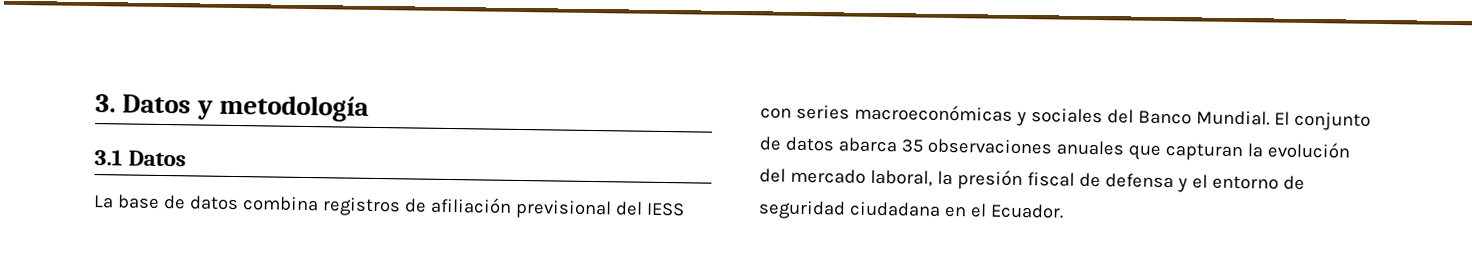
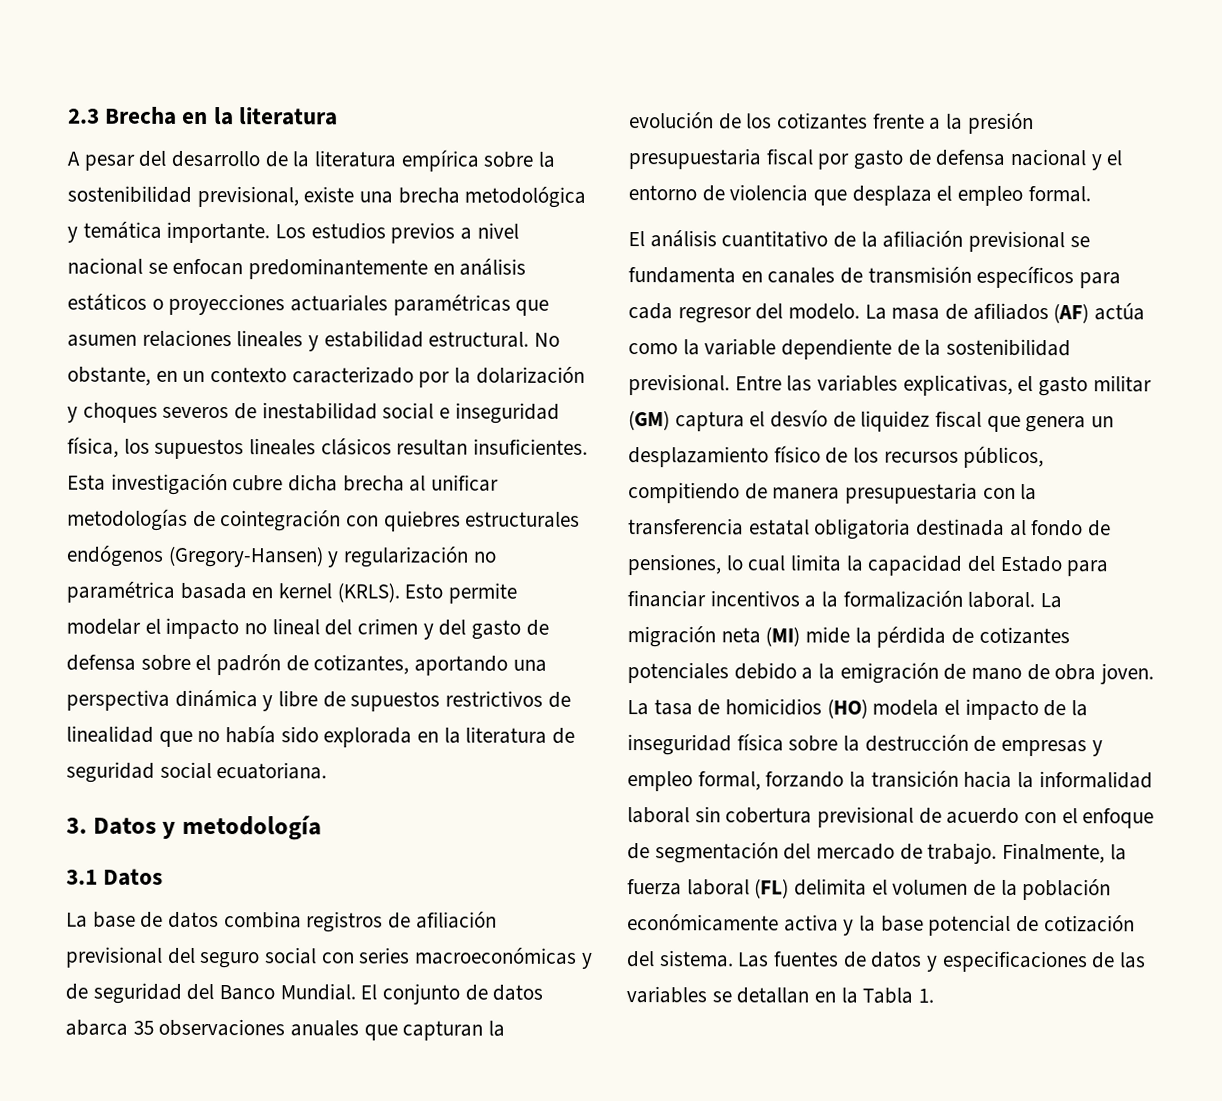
(95, 103) none -> [68,106,338,126] [67,149,556,172] [67,185,587,208] [67,221,519,244] [67,257,527,280] [67,293,550,316] [67,329,561,352] [67,366,585,388] [67,402,560,424] [67,436,589,460] [67,473,500,496] [67,508,581,532] [66,545,496,568] [66,581,518,604] [66,617,549,640] [66,654,547,676] [66,689,571,712] [66,725,576,748] [66,761,328,783] 2.3 Brecha en la literatura // A pesar del desarrollo de la literatura empírica sobre la sostenibilidad previsional, existe una brecha metodológica y temática importante. Los estudios previos a nivel nacional se enfocan predominantemente en análisis estáticos o proyecciones actuariales paramétricas que asumen relaciones lineales y estabilidad estructural. No obstante, en un contexto caracterizado por la dolarización y choques severos de inestabilidad social e inseguridad física, los supuestos lineales clásicos resultan insuficientes. Esta investigación cubre dicha brecha al unificar metodologías de cointegración con quiebres estructurales endógenos (Gregory-Hansen) y regularización no paramétrica basada en kernel (KRLS). Esto permite modelar el impacto no lineal del crimen y del gasto de defensa sobre el padrón de cotizantes, aportando una perspectiva dinámica y libre de supuestos restrictivos de linealidad que no había sido explorada en la literatura de seguridad social ecuatoriana. //
[645,202,685,217] IESS -> [199,947,318,969] seguro social
[1030,108,1103,124] sociales -> [65,982,182,1004] de seguridad
[759,168,1174,191] del mercado laboral, la presión fiscal de defensa -> [718,112,1034,135] [628,148,1087,170] de los cotizantes frente a la presión presupuestaria fiscal por gasto de defensa nacional
[758,200,1064,220] seguridad ciudadana en el Ecuador. -> [729,184,1091,207] [628,230,1090,253] [628,265,1122,289] [628,302,1146,324] [628,338,1072,360] [628,374,1152,397] [628,409,1115,433] [628,445,1045,469] [628,482,1038,504] [628,518,1112,540] [627,554,1109,577] [627,590,1063,609] [627,626,1070,648] [627,662,1155,685] [627,698,1089,721] [627,733,1103,757] [627,770,1153,792] [627,806,1155,829] [627,842,1127,864] [627,878,1112,901] [627,914,1135,936] [626,950,1147,973] [626,986,935,1004] violencia que desplaza el empleo formal. // El análisis cuantitativo de la afiliación previsional se fundamenta en canales de transmisión específicos para cada regresor del modelo. La masa de afiliados (AF) actúa como la variable dependiente de la sostenibilidad previsional. Entre las variables explicativas, el gasto militar (GM) captura el desvío de liquidez fiscal que genera un desplazamiento físico de los recursos públicos, compitiendo de manera presupuestaria con la transferencia estatal obligatoria destinada al fondo de pensiones, lo cual limita la capacidad del Estado para financiar incentivos a la formalización laboral. La migración neta (MI) mide la pérdida de cotizantes potenciales debido a la emigración de mano de obra joven. La tasa de homicidios (HO) modela el impacto de la inseguridad física sobre la destrucción de empresas y empleo formal, forzando la transición hacia la informalidad laboral sin cobertura previsional de acuerdo con el enfoque de segmentación del mercado de trabajo. Finalmente, la fuerza laboral (FL) delimita el volumen de la población económicamente activa y la base potencial de cotización del sistema. Las fuentes de datos y especificaciones de las variables se detallan en la Tabla 1.

